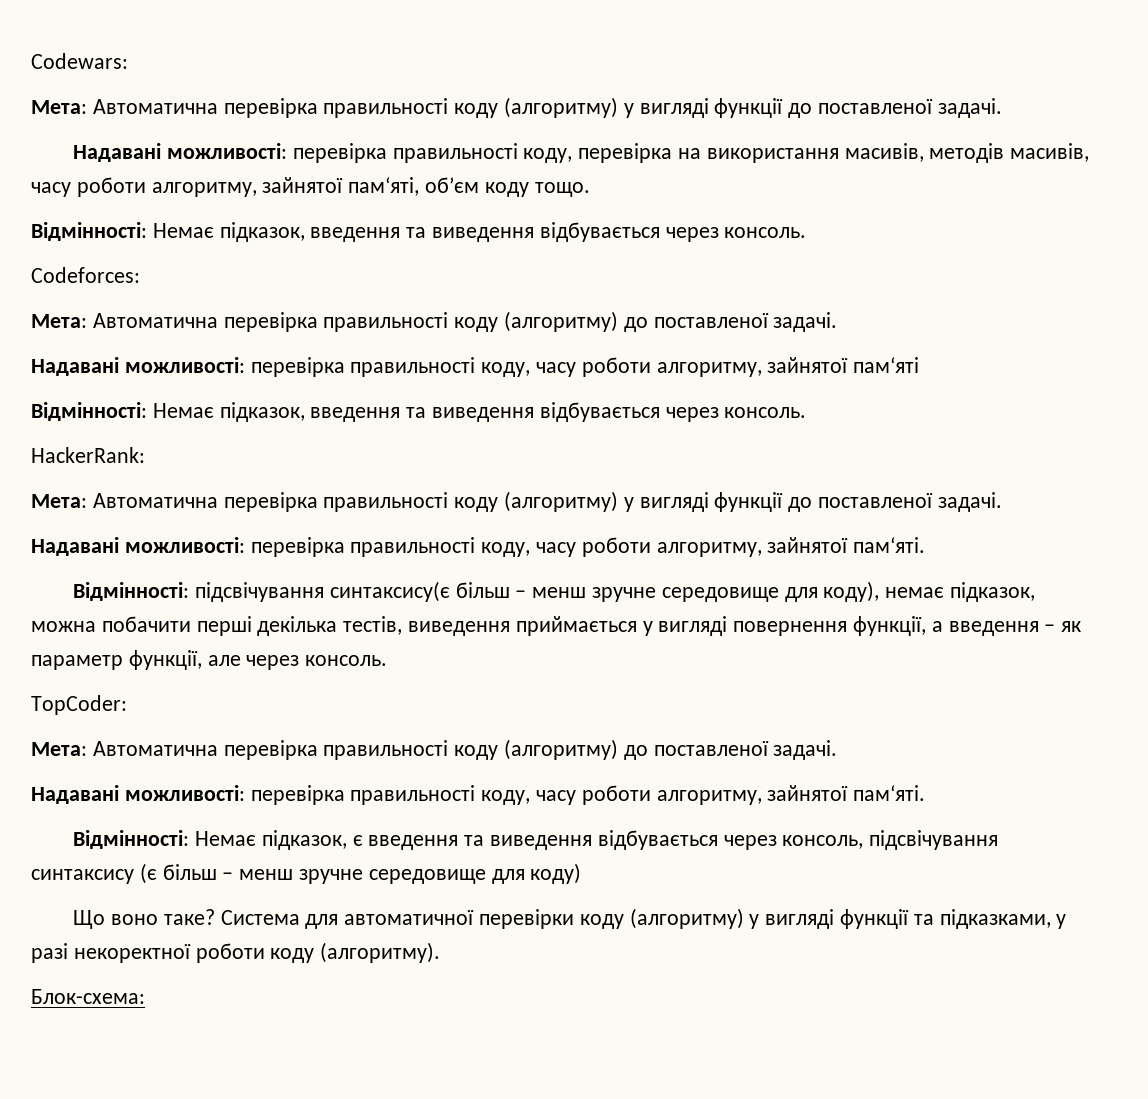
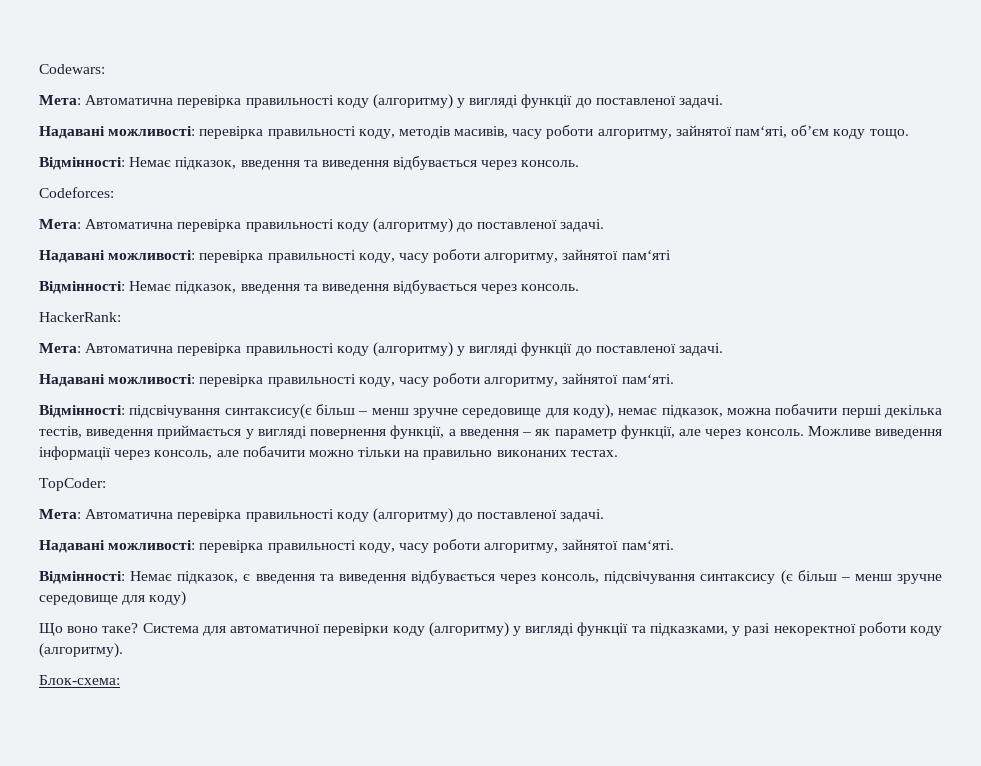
[578,143,924,163] перевірка на використання масивів, -> (395, 134) none
(388, 660) none -> [807,426,943,439] [39,446,618,460] Можливе виведення інформації через консоль, але побачити можно тільки на правильно виконаних тестах.

